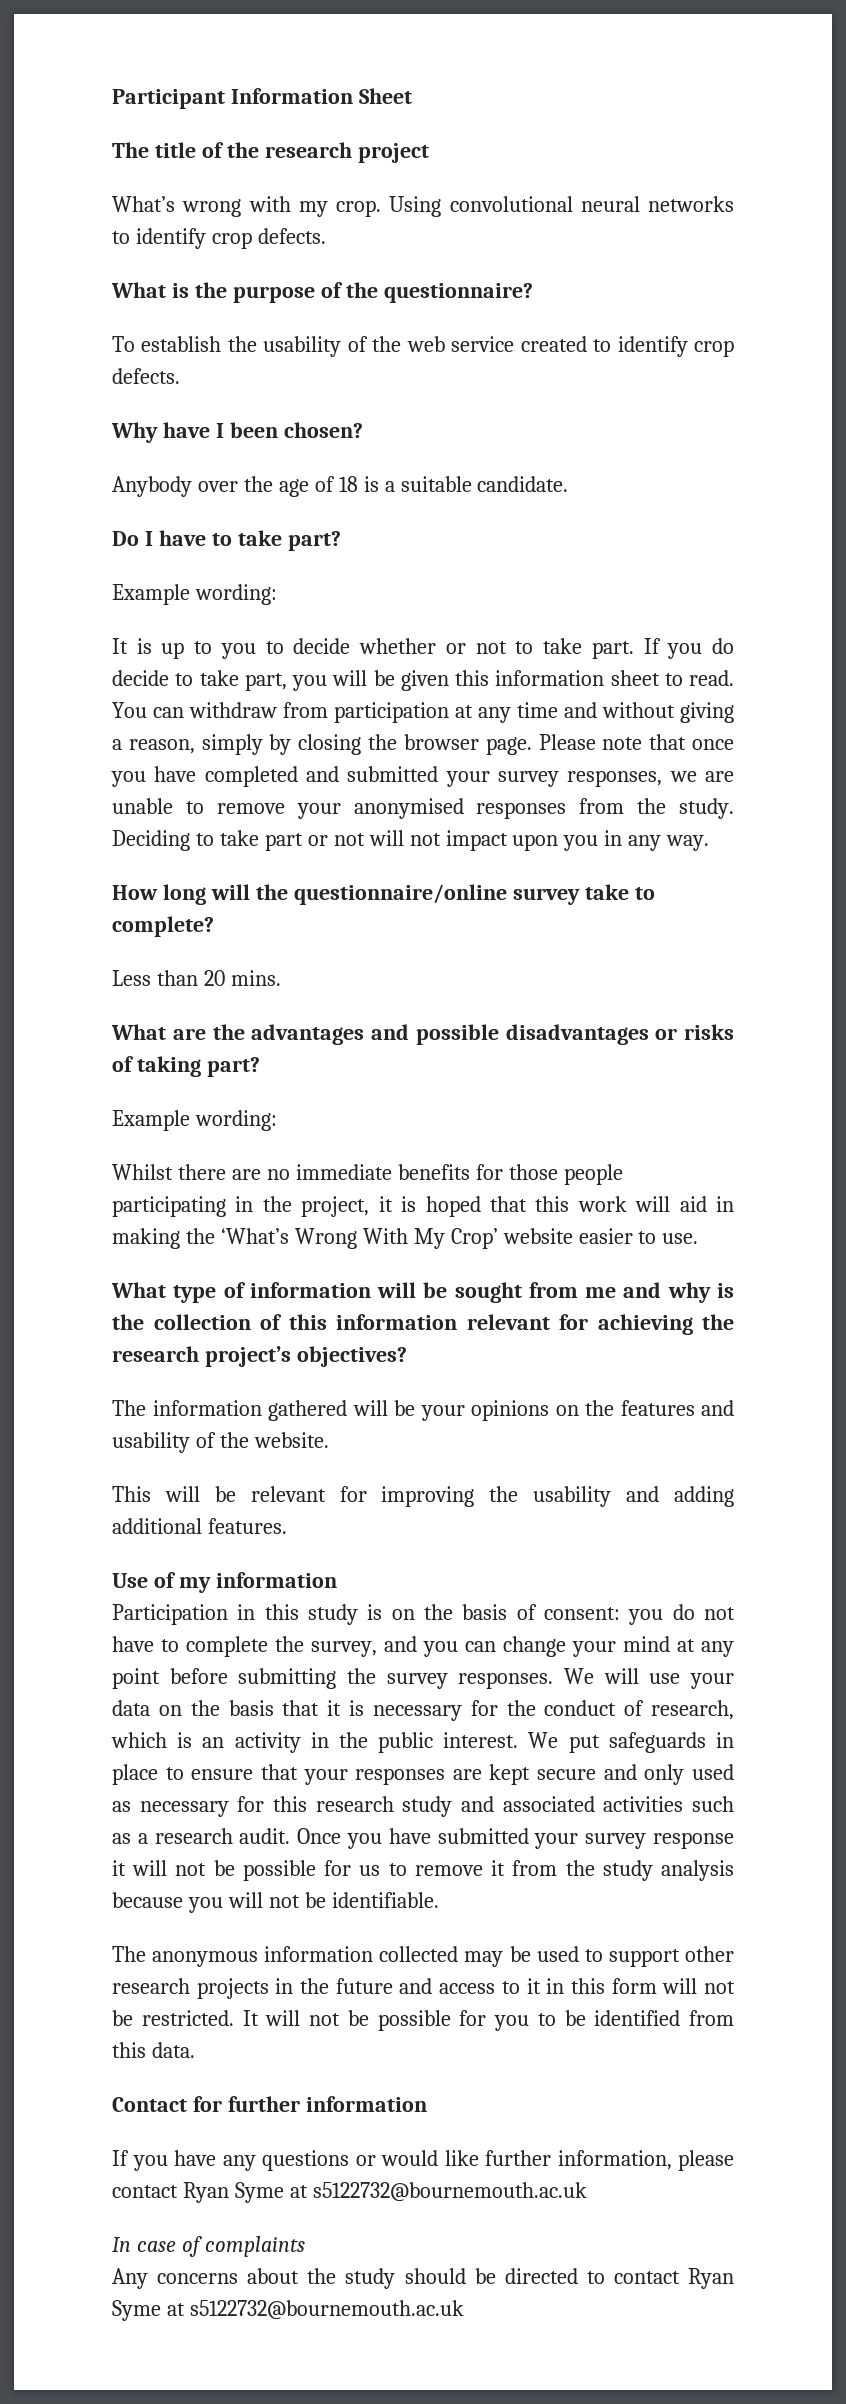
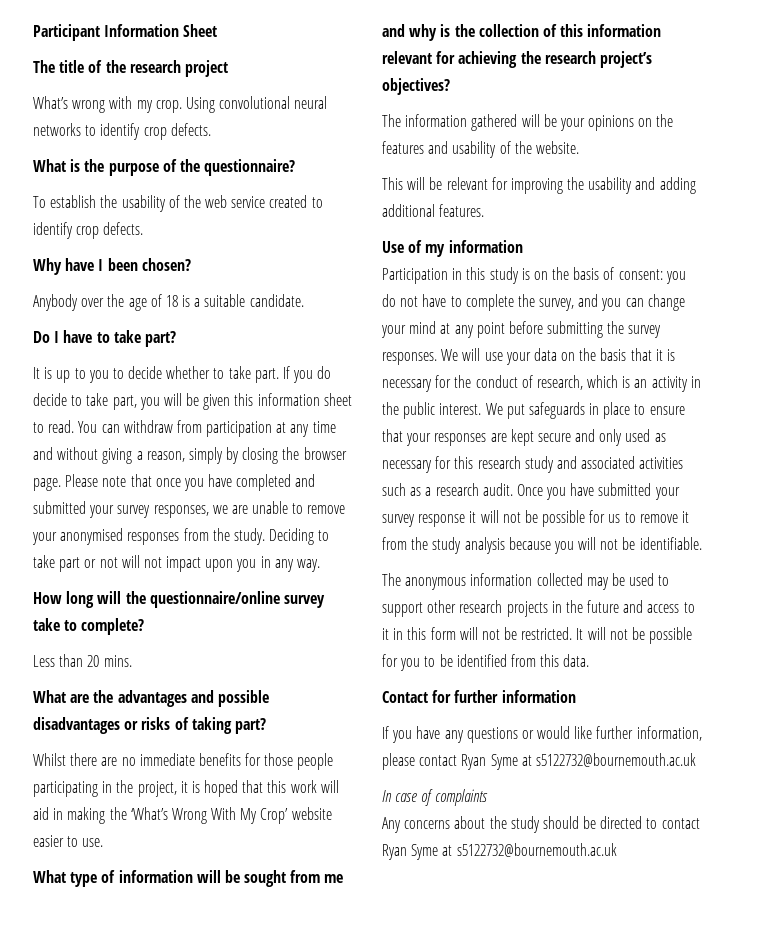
[112,584,277,605] // Example wording: -> (176, 339) none
[445,641,507,654] or not -> (211, 372) none
[112,1110,277,1131] // Example wording: -> (266, 726) none

